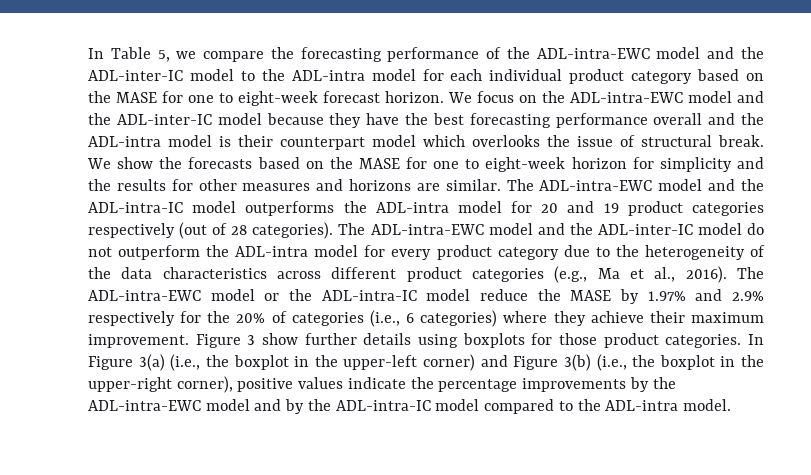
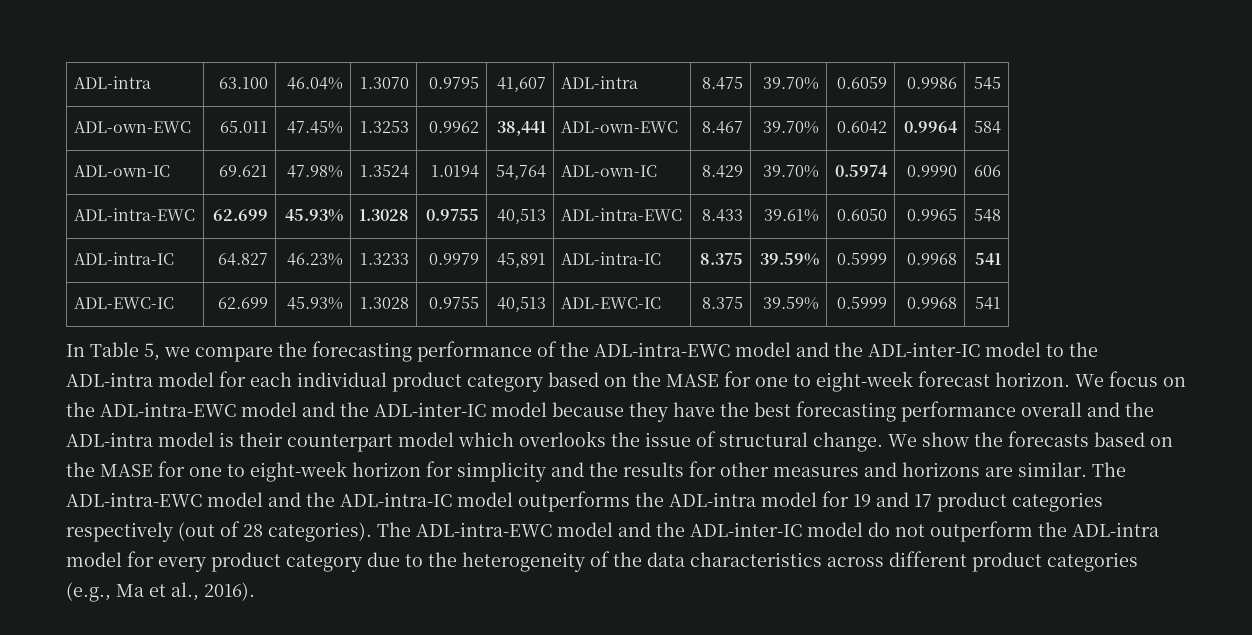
(88, 53) none -> [73,76,151,89] [219,77,269,89] [287,77,344,90] [360,77,410,89] [429,77,480,89] [497,77,547,92] [560,76,638,89] [702,77,744,90] [763,77,820,90] [837,77,888,89] [907,77,958,89] [974,77,1002,90] [73,121,191,133] [220,121,269,133] [287,121,344,134] [360,121,410,133] [429,121,480,133] [497,121,547,136] [560,121,678,133] [702,121,744,134] [763,121,820,134] [837,121,888,134] [904,121,959,133] [974,121,1002,134] [73,165,170,177] [219,165,269,177] [287,165,344,178] [360,165,410,178] [431,165,480,178] [496,165,547,180] [560,165,657,177] [702,165,744,178] [763,165,820,178] [835,165,889,177] [907,165,958,177] [974,165,1002,177] [73,208,195,221] [213,209,269,221] [285,209,344,222] [359,209,410,221] [426,209,480,221] [497,209,547,224] [560,208,682,221] [702,209,744,222] [764,209,820,222] [837,209,888,221] [907,209,958,221] [974,209,1002,222] [73,252,174,265] [218,253,269,266] [287,253,344,266] [360,253,410,265] [429,253,480,265] [497,253,547,268] [560,252,661,265] [700,253,744,265] [760,253,820,266] [837,253,888,265] [907,253,958,265] [975,253,1002,265] [73,297,174,309] [218,297,269,309] [287,297,344,310] [360,297,410,309] [429,297,480,309] [497,297,547,312] [560,297,661,309] [702,297,744,309] [763,297,820,310] [837,297,888,309] [907,297,958,309] [975,297,1002,310] ADL-intra | 63.100 | 46.04% | 1.3070 | 0.9795 | 41,607 | ADL-intra | 8.475 | 39.70% | 0.6059 | 0.9986 | 545 // ADL-own-EWC | 65.011 | 47.45% | 1.3253 | 0.9962 | 38,441 | ADL-own-EWC | 8.467 | 39.70% | 0.6042 | 0.9964 | 584 // ADL-own-IC | 69.621 | 47.98% | 1.3524 | 1.0194 | 54,764 | ADL-own-IC | 8.429 | 39.70% | 0.5974 | 0.9990 | 606 // ADL-intra-EWC | 62.699 | 45.93% | 1.3028 | 0.9755 | 40,513 | ADL-intra-EWC | 8.433 | 39.61% | 0.6050 | 0.9965 | 548 // ADL-intra-IC | 64.827 | 46.23% | 1.3233 | 0.9979 | 45,891 | ADL-intra-IC | 8.375 | 39.59% | 0.5999 | 0.9968 | 541 // ADL-EWC-IC | 62.699 | 45.93% | 1.3028 | 0.9755 | 40,513 | ADL-EWC-IC | 8.375 | 39.59% | 0.5999 | 0.9968 | 541 //
[718,135,764,147] break. -> [813,432,883,452] change.
[541,201,619,213] 20 and 19 -> [853,492,932,507] 19 and 17
[737,267,765,279] [88,289,764,304] [88,310,764,327] [88,333,764,348] [88,354,764,371] [88,376,676,393] [88,399,731,414] The ADL-intra-EWC model or the ADL-intra-IC model reduce the MASE by 1.97% and 2.9% respectively for the 20% of categories (i.e., 6 categories) where they achieve their maximum improvement. Figure 3 show further details using boxplots for those product categories. In Figure 3(a) (i.e., the boxplot in the upper-left corner) and Figure 3(b) (i.e., the boxplot in the upper-right corner), positive values indicate the percentage improvements by the ADL-intra-EWC model and by the ADL-intra-IC model compared to the ADL-intra model. -> (255, 591) none

